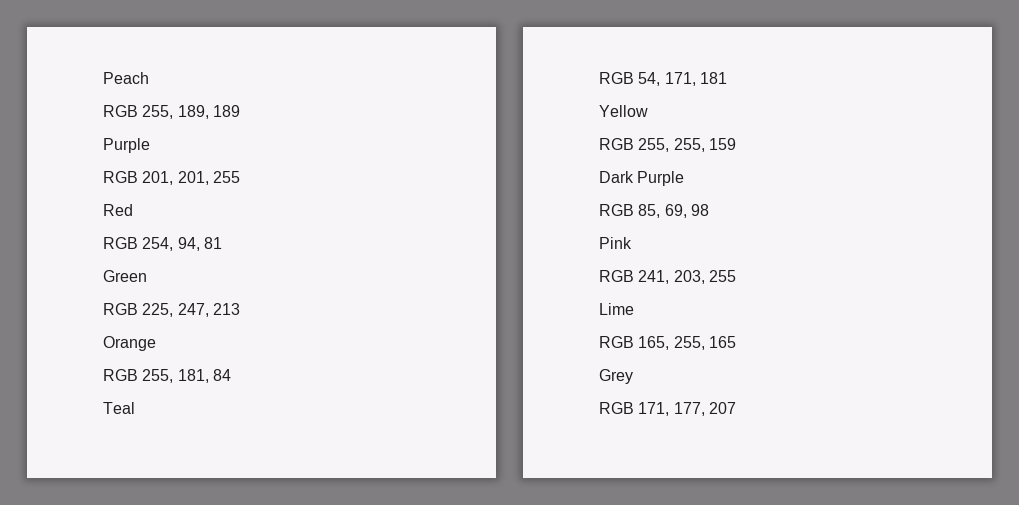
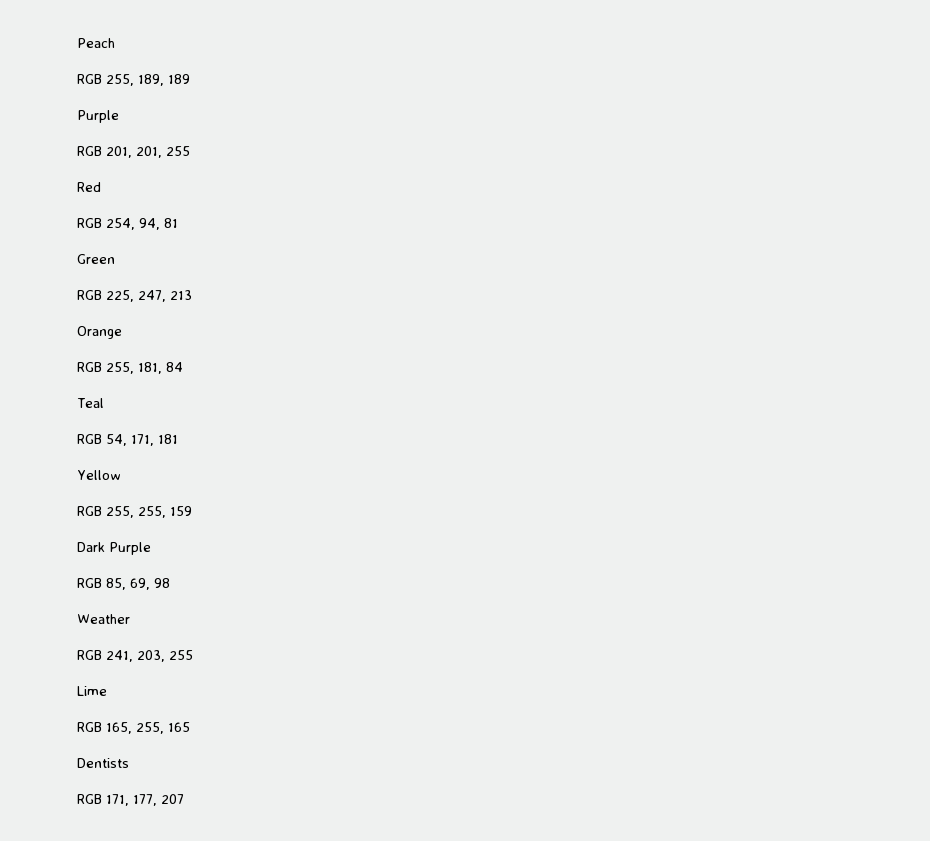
[599,237,632,249] Pink -> [77,614,130,624] Weather
[599,369,633,384] Grey -> [77,758,129,768] Dentists

